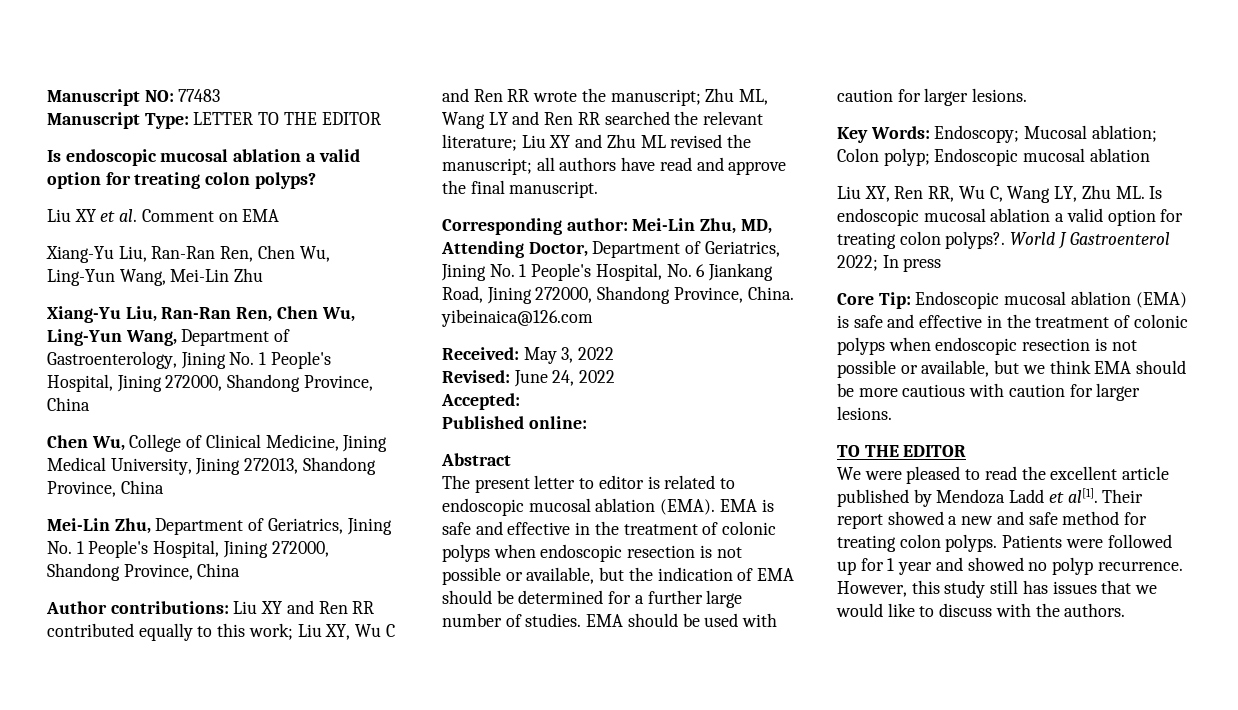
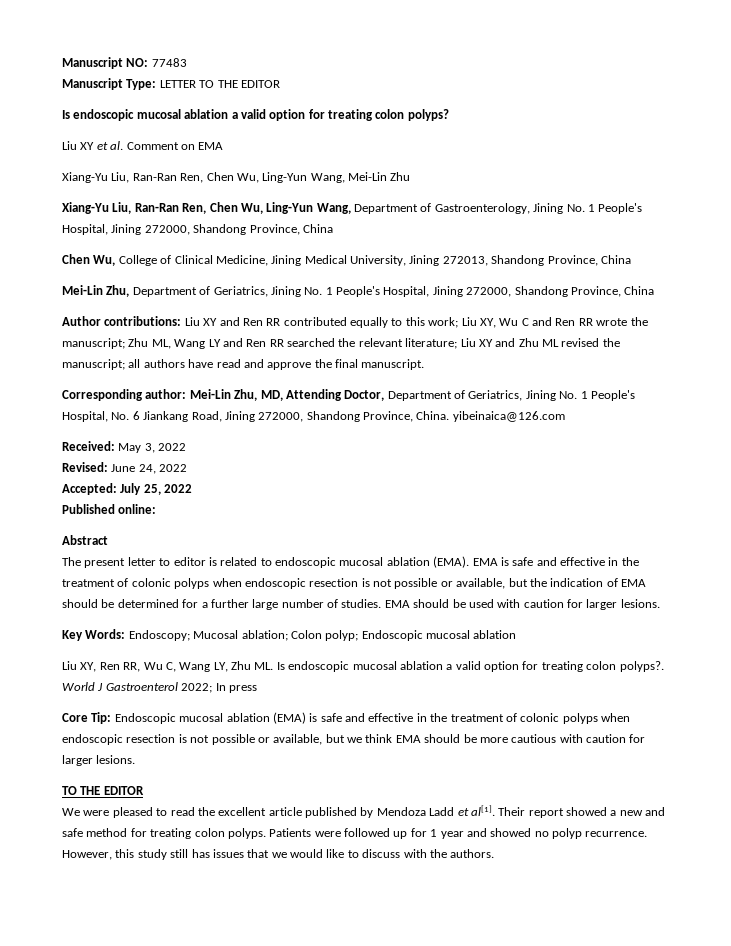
(520, 401) none -> [120,483,193,495] July 25, 2022

